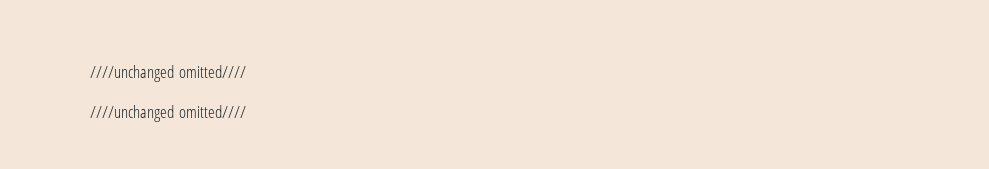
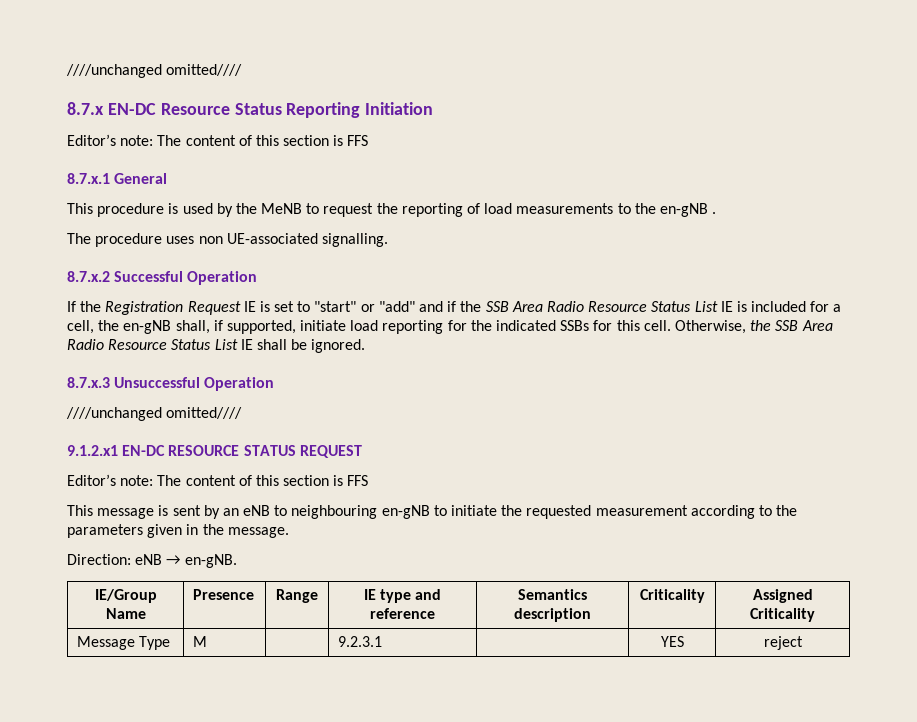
[90,65,246,82] [90,105,246,122] ////unchanged omitted//// // ////unchanged omitted//// -> [66,64,243,78] [67,102,434,118] [67,134,369,146] [67,173,168,184] [67,203,717,217] [67,233,388,247] [67,271,258,285] [67,301,842,315] [67,320,833,334] [67,339,366,353] [67,377,275,391] [66,407,243,421] [67,445,362,458] [67,474,369,486] [67,505,798,519] [67,524,289,538] [67,554,237,568] [94,589,157,603] [105,608,146,619] [193,589,255,600] [276,589,318,603] [363,589,442,603] [370,608,436,619] [518,589,587,600] [514,608,591,622] [639,589,705,603] [752,589,813,603] [750,608,815,622] [77,636,171,650] [193,636,208,647] [338,636,383,647] [660,636,684,647] [763,636,803,650] ////unchanged omitted//// // 8.7.x EN-DC Resource Status Reporting Initiation // Editor’s note: The content of this section is FFS // 8.7.x.1 General // This procedure is used by the MeNB to request the reporting of load measurements to the en-gNB . // The procedure uses non UE-associated signalling. // 8.7.x.2 Successful Operation // If the Registration Request IE is set to "start" or "add" and if the SSB Area Radio Resource Status List IE is included for a cell, the en-gNB shall, if supported, initiate load reporting for the indicated SSBs for this cell. Otherwise, the SSB Area Radio Resource Status List IE shall be ignored. // 8.7.x.3 Unsuccessful Operation // ////unchanged omitted//// // 9.1.2.x1 EN-DC RESOURCE STATUS REQUEST // Editor’s note: The content of this section is FFS // This message is sent by an eNB to neighbouring en-gNB to initiate the requested measurement according to the parameters given in the message. // Direction: eNB → en-gNB. // IE/Group Name | Presence | Range | IE type and reference | Semantics description | Criticality | Assigned Criticality // Message Type | M | | 9.2.3.1 | | YES | reject

